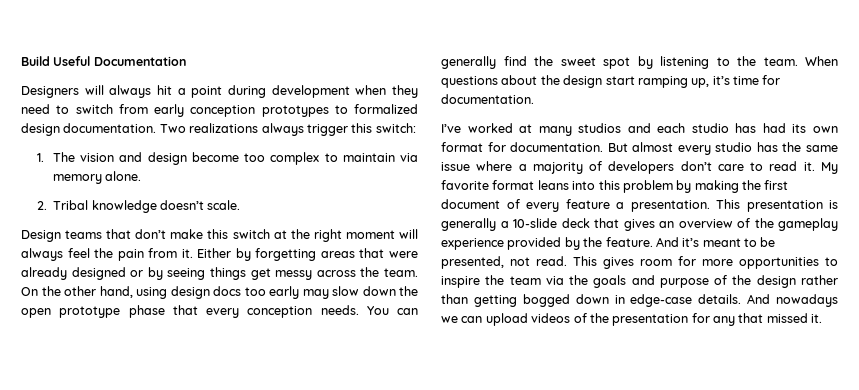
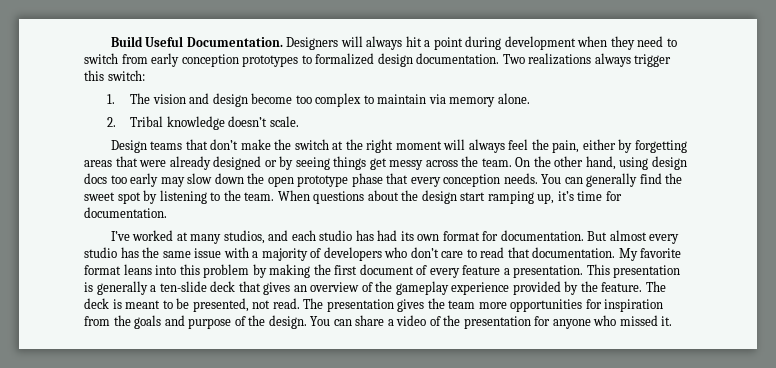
[93,56,186,66] Documentation // -> [186,37,283,47] Documentation.
[207,229,229,239] this -> [274,139,292,150] the
[117,248,232,261] pain from it. Either -> [552,139,616,153] pain, either
[578,123,622,133] studios -> [223,230,265,244] studios,
[476,161,513,171] where -> [223,247,249,258] with
(675, 167) none -> [384,247,408,258] who
[803,162,815,171] it. -> [507,247,616,258] that documentation.
[513,218,557,228] 10-slide -> [159,281,207,292] ten-slide
[655,237,700,247] And it’s -> [645,281,666,292] [84,298,122,309] The deck is
[573,256,838,269] [441,275,564,288] This gives room for more opportunities to inspire the team via -> [303,298,664,312] [84,316,110,326] The presentation gives the team more opportunities for inspiration from
[756,275,838,288] [441,294,838,307] [441,313,571,326] design rather than getting bogged down in edge-case details. And nowadays we can upload videos -> [268,315,427,329] design. You can share a video
[713,313,764,326] any that -> [552,315,617,329] anyone who

